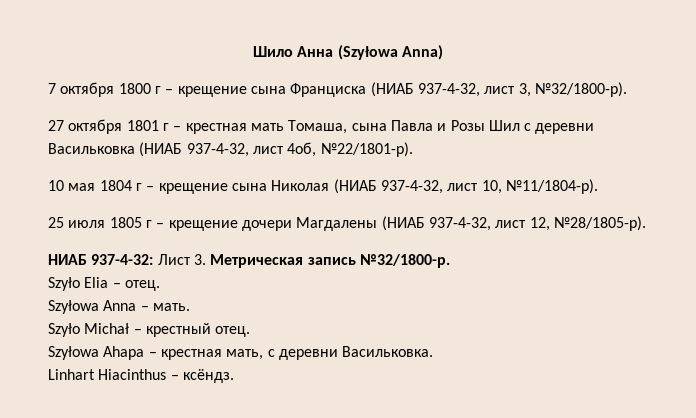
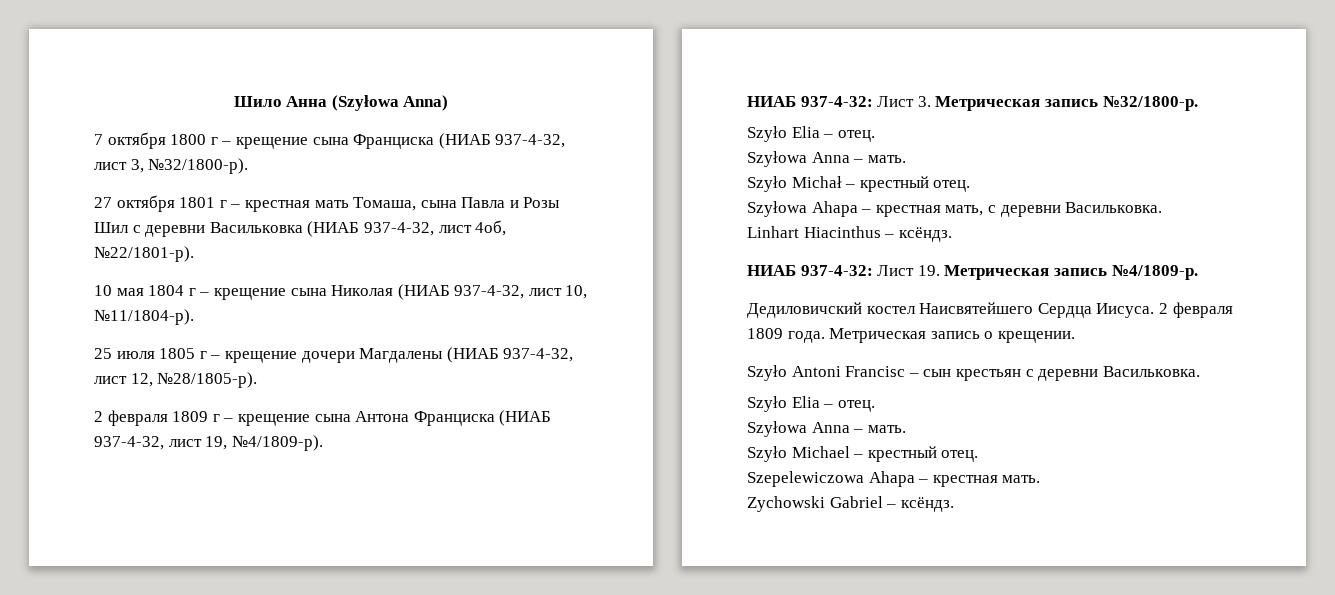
(646, 223) none -> [94,410,552,426] [94,435,323,451] // 2 февраля 1809 г – крещение сына Антона Франциска (НИАБ 937-4-32, лист 19, №4/1809-р).
(234, 376) none -> [747,265,1198,280] [747,302,1233,318] [747,328,1075,343] [747,365,1200,381] [747,396,875,412] [747,421,906,437] [747,446,979,462] [747,471,1041,487] [747,496,954,512] // НИАБ 937-4-32: Лист 19. Метрическая запись №4/1809-р. // Дедиловичский костел Наисвятейшего Сердца Иисуса. 2 февраля 1809 года. Метрическая запись о крещении. // Szyło Antoni Francisc – сын крестьян с деревни Васильковка. // Szyło Elia – отец. // Szyłowa Anna – мать. // Szyło Michael – крестный отец. // Szepelewiczowa Ahapa – крестная мать. // Zychowski Gabriel – ксёндз.

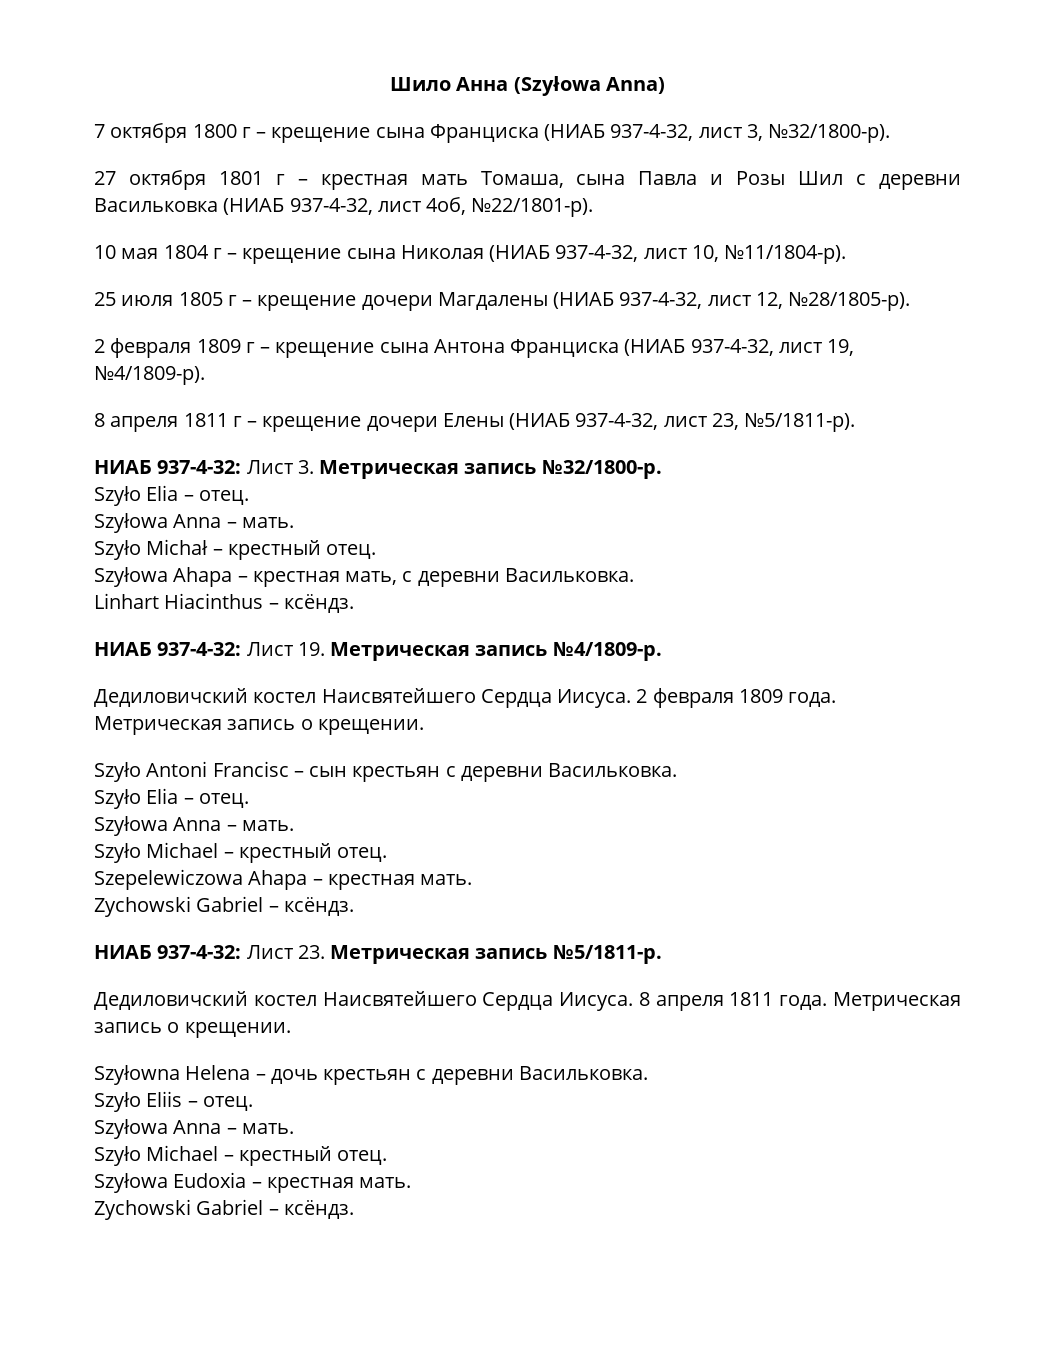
(323, 443) none -> [94,413,856,432] // 8 апреля 1811 г – крещение дочери Елены (НИАБ 937-4-32, лист 23, №5/1811-р).
(954, 504) none -> [94,945,662,964] [94,991,962,1011] [94,1022,291,1038] [94,1065,648,1085] [94,1091,253,1112] [94,1119,294,1139] [94,1145,388,1166] [94,1172,412,1193] [94,1199,354,1220] // НИАБ 937-4-32: Лист 23. Метрическая запись №5/1811-р. // Дедиловичский костел Наисвятейшего Сердца Иисуса. 8 апреля 1811 года. Метрическая запись о крещении. // Szyłowna Helena – дочь крестьян с деревни Васильковка. // Szyło Eliis – отец. // Szyłowa Anna – мать. // Szyło Michael – крестный отец. // Szyłowa Eudoxia – крестная мать. // Zychowski Gabriel – ксёндз.

